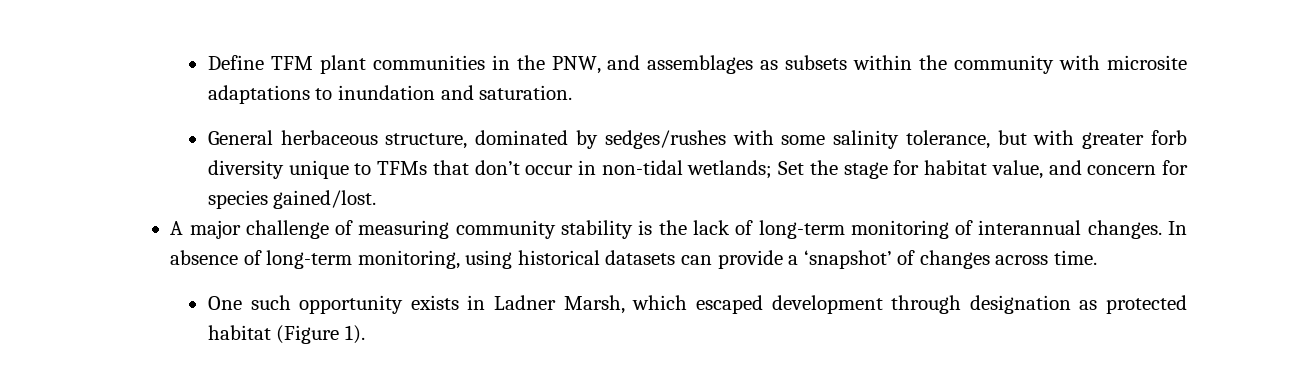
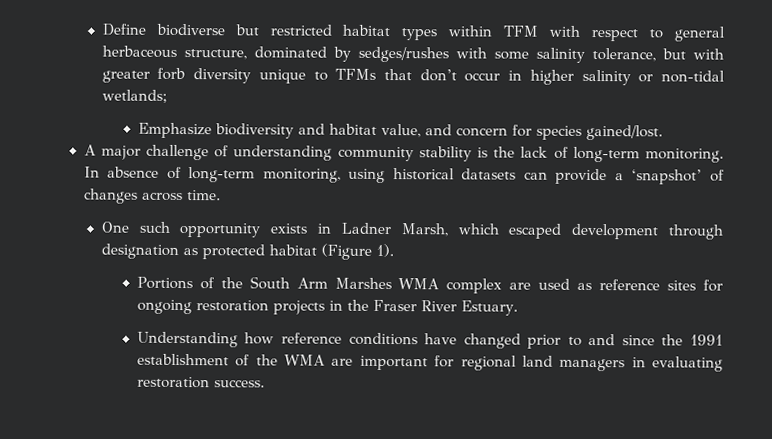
[270,55,1187,74] [207,85,573,104] [207,130,273,145] TFM plant communities in the PNW, and assemblages as subsets within the community with microsite adaptations to inundation and saturation. // General -> [155,23,725,42] biodiverse but restricted habitat types within TFM with respect to general
(596, 167) none -> [529,69,654,86] higher salinity or
[778,160,920,179] Set the stage for -> [137,122,325,139] // Emphasize biodiversity and
[358,220,450,239] measuring -> [233,145,333,161] understanding
[850,220,1162,239] monitoring of interannual changes. -> [645,148,724,163] monitoring.
(365, 334) none -> [136,276,723,294] [136,299,518,316] [136,331,724,349] [136,353,723,372] [136,376,265,389] // Portions of the South Arm Marshes WMA complex are used as reference sites for ongoing restoration projects in the Fraser River Estuary. // Understanding how reference conditions have changed prior to and since the 1991 establishment of the WMA are important for regional land managers in evaluating restoration success.

